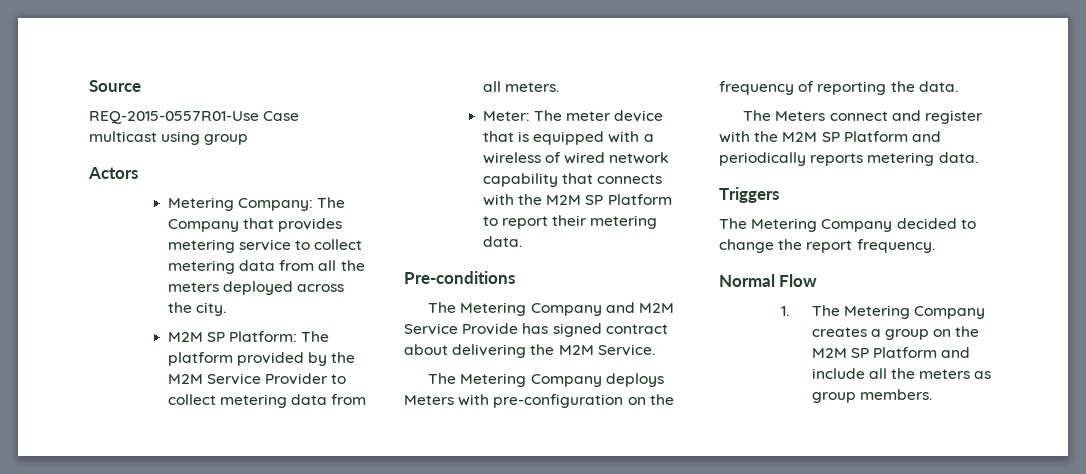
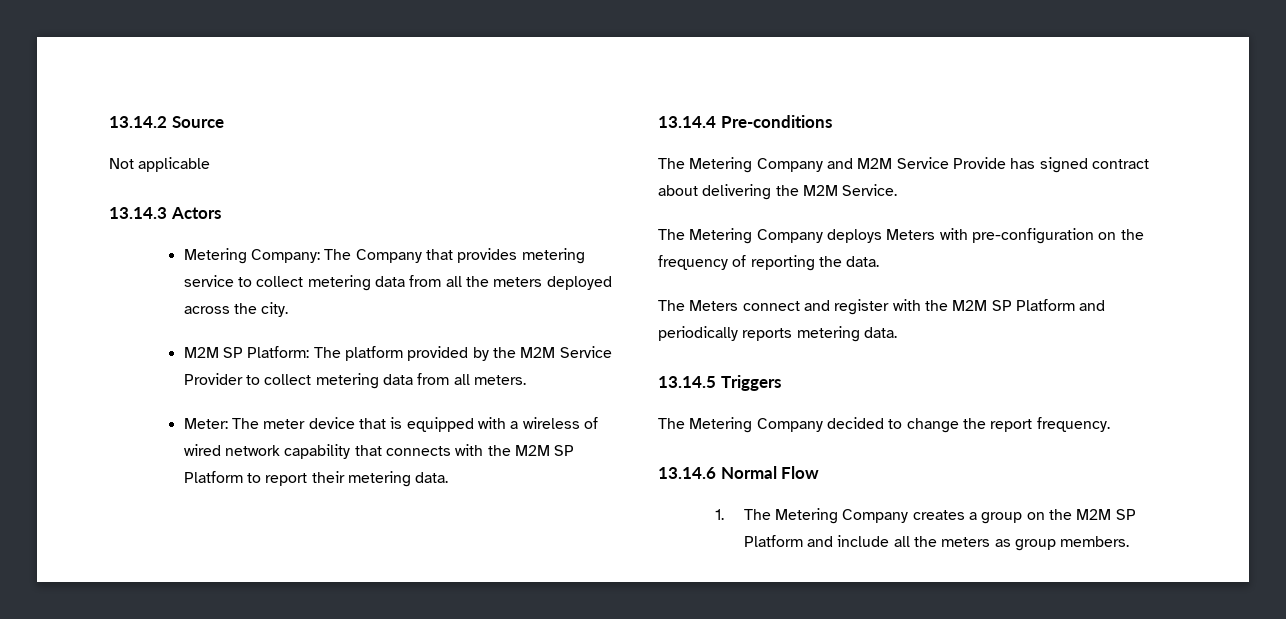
(89, 86) none -> [109,116,167,128] 13.14.2
[89,111,300,124] [89,131,249,145] REQ-2015-0557R01-Use Case multicast using group // -> [109,157,211,172] [109,207,167,219] Not applicable // 13.14.3
(522, 241) none -> [658,116,716,128] 13.14.4
(978, 157) none -> [658,376,716,388] 13.14.5
(935, 246) none -> [658,467,716,479] 13.14.6

